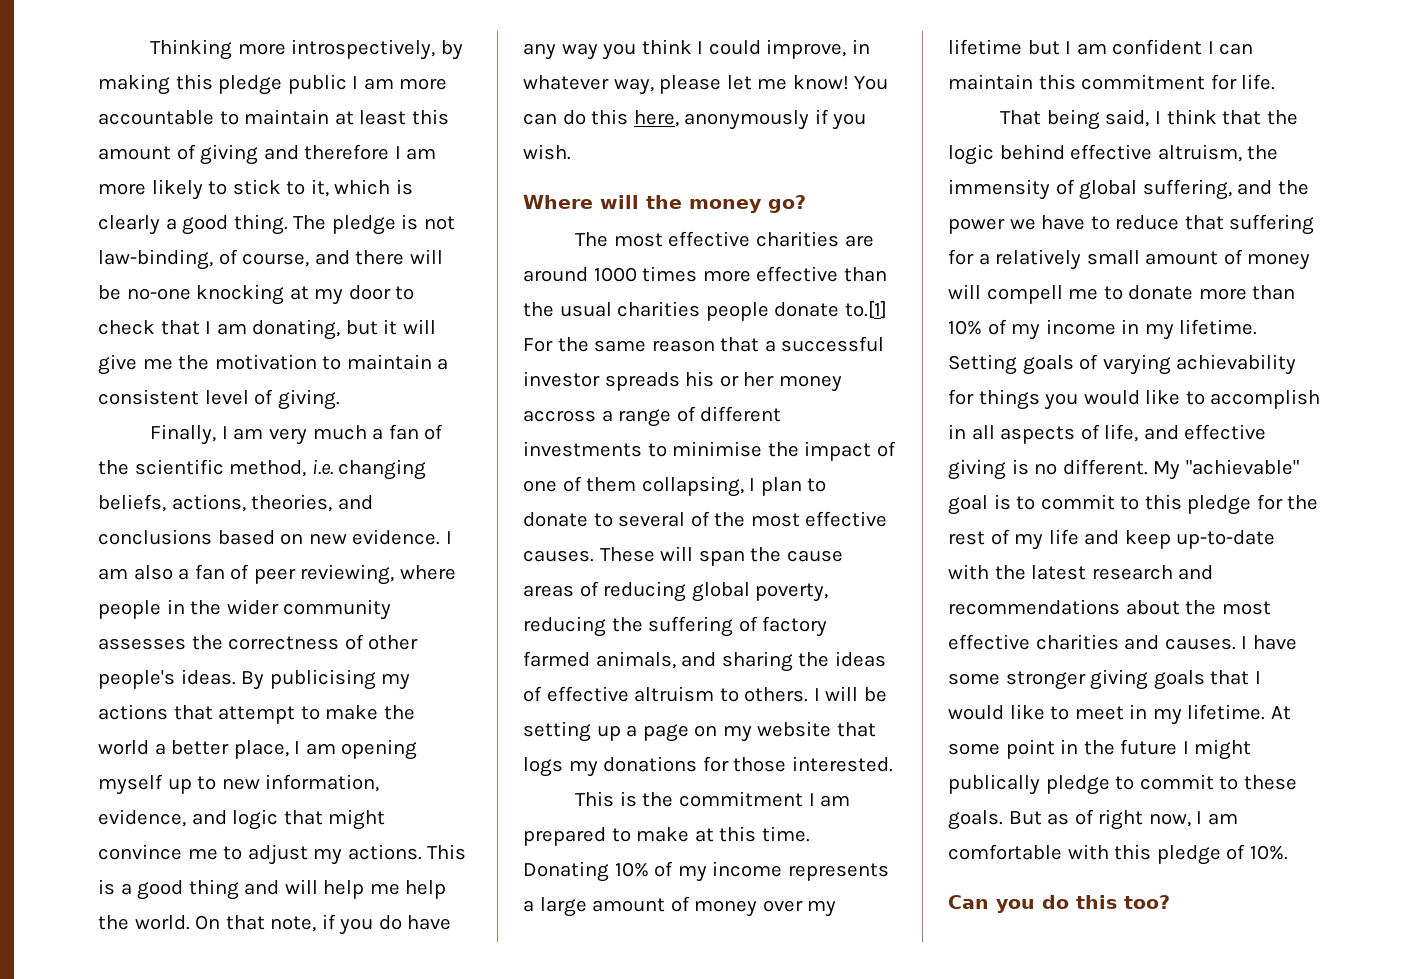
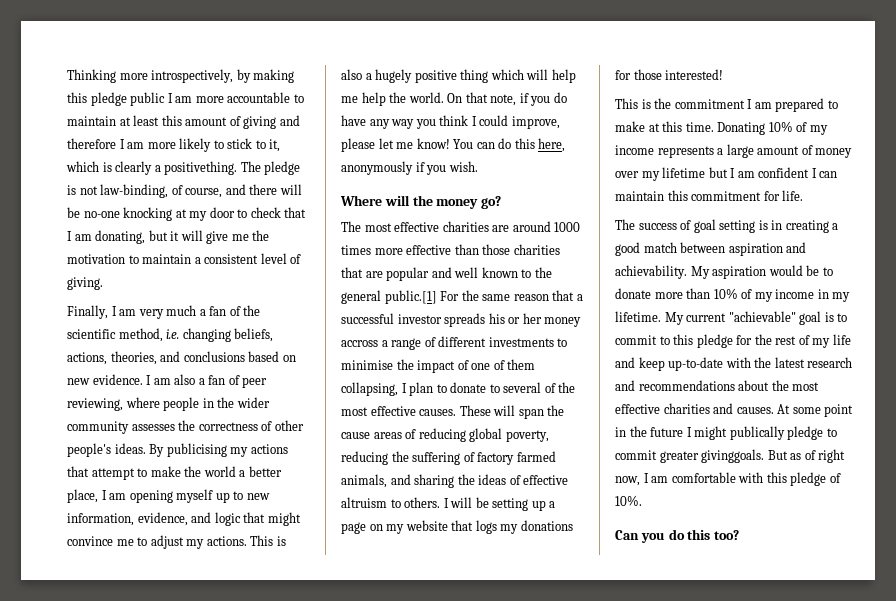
[182,214,288,235] good thing. -> [164,161,238,175] positivething.
[120,879,280,900] a good thing and -> [341,69,524,83] also a hugely positive thing which
[851,39,870,54] [523,75,654,95] in whatever way, -> (560, 122) none
[523,301,887,321] the usual charities people donate to.[1] -> [482,244,560,255] [341,267,552,281] [341,290,437,304] those charities that are popular and well known to the general public.[1]
[791,756,893,772] interested. -> [665,69,724,80] interested!
[1000,109,1298,130] [948,144,1279,165] [948,179,1309,200] [948,214,1315,235] [948,249,1311,270] [948,284,1099,304] That being said, I think that the logic behind effective altruism, the immensity of global suffering, and the power we have to reduce that suffering for a relatively small amount of money will compell me -> [615,219,839,233] [615,242,807,256] [615,265,820,279] The success of goal setting is in creating a good match between aspiration and achievability. My aspiration would be
[948,354,1297,375] [948,389,1321,410] [948,424,1267,444] [948,459,1181,480] Setting goals of varying achievability for things you would like to accomplish in all aspects of life, and effective giving is no different. My -> [664,312,727,325] My current
[1241,635,1297,650] [948,669,1261,690] [948,704,1266,725] I have some stronger giving goals that I would like to meet in my lifetime. -> (774, 410) none
[1219,775,1297,790] [948,810,1003,830] to these goals. -> [659,449,765,463] greater givinggoals.

